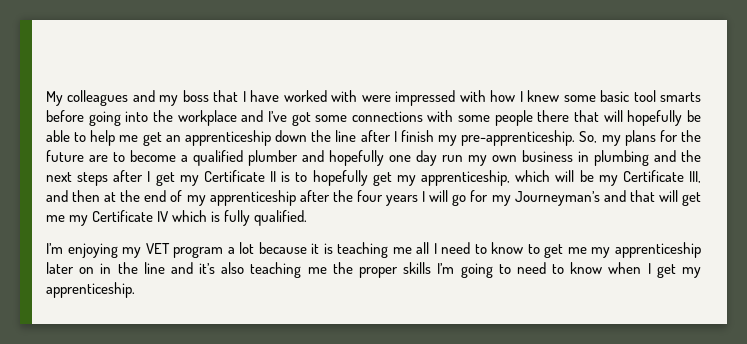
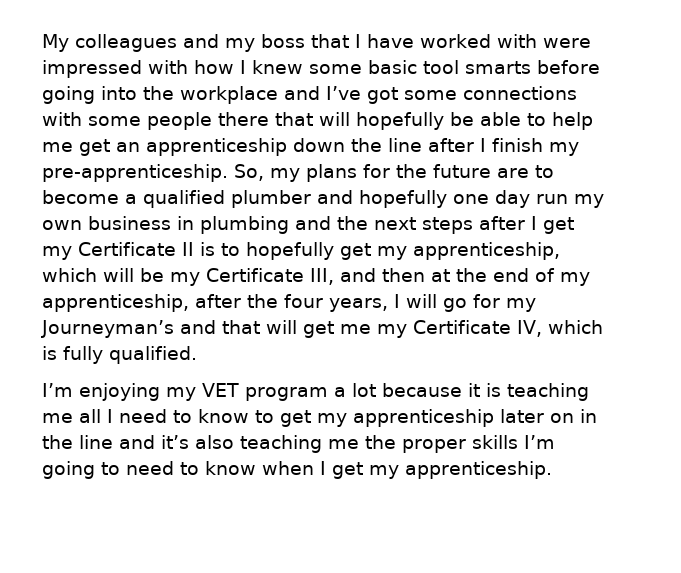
[209,190,296,206] apprenticeship -> [42,294,189,312] apprenticeship,
[386,195,419,206] years -> [329,298,388,312] years,
[157,211,169,222] IV -> [517,320,542,337] IV,
[567,247,587,254] me -> (311, 418) none

